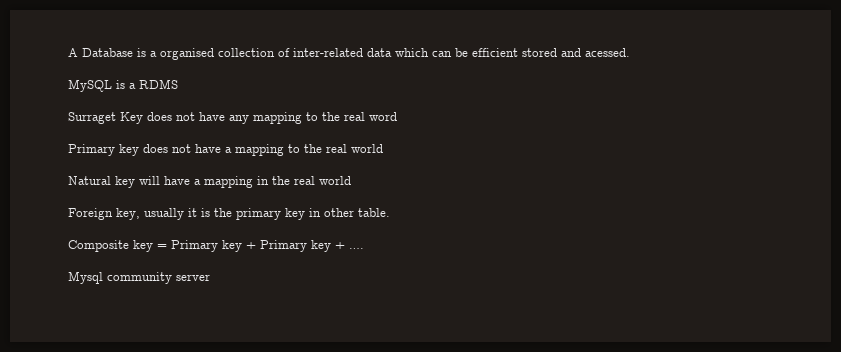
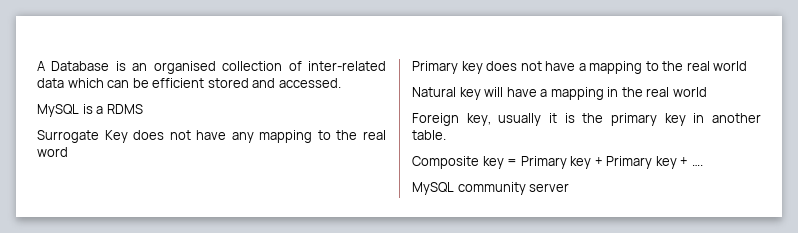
[150,51,157,57] a -> [132,63,148,71] an
[585,48,630,57] acessed. -> [278,78,341,88] accessed.
[68,112,116,124] Surraget -> [37,130,99,143] Surrogate
[324,208,354,217] other -> [712,113,761,123] another
[68,271,103,284] Mysql -> [412,182,454,195] MySQL

